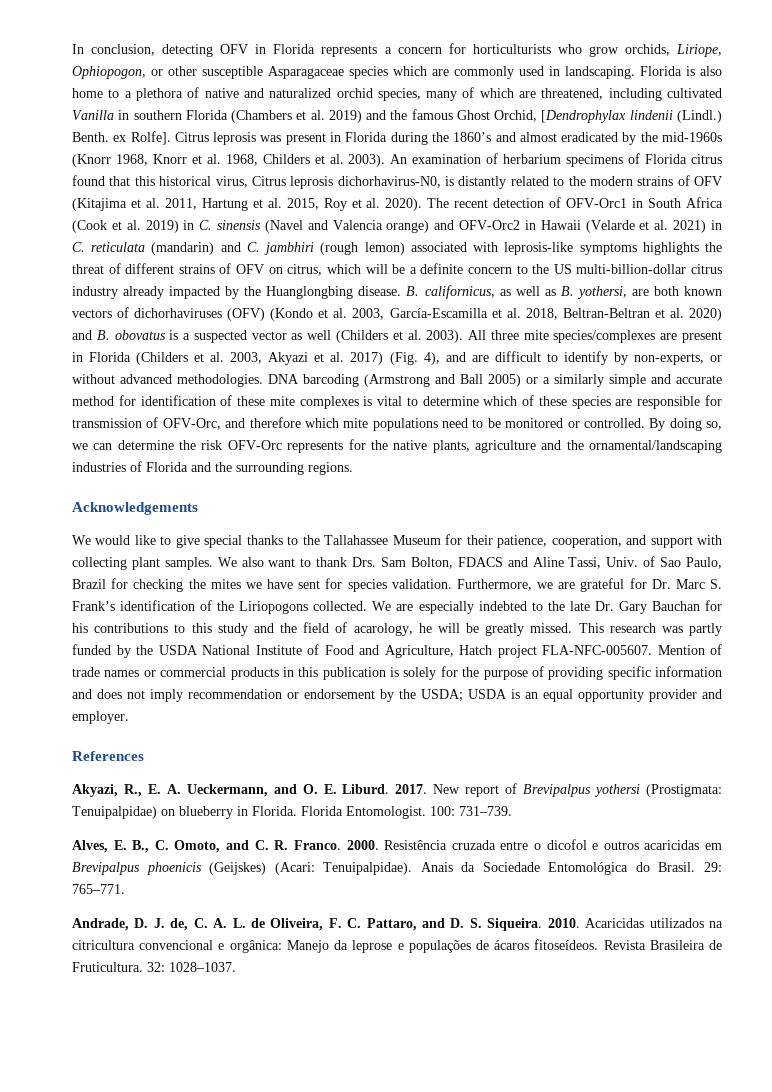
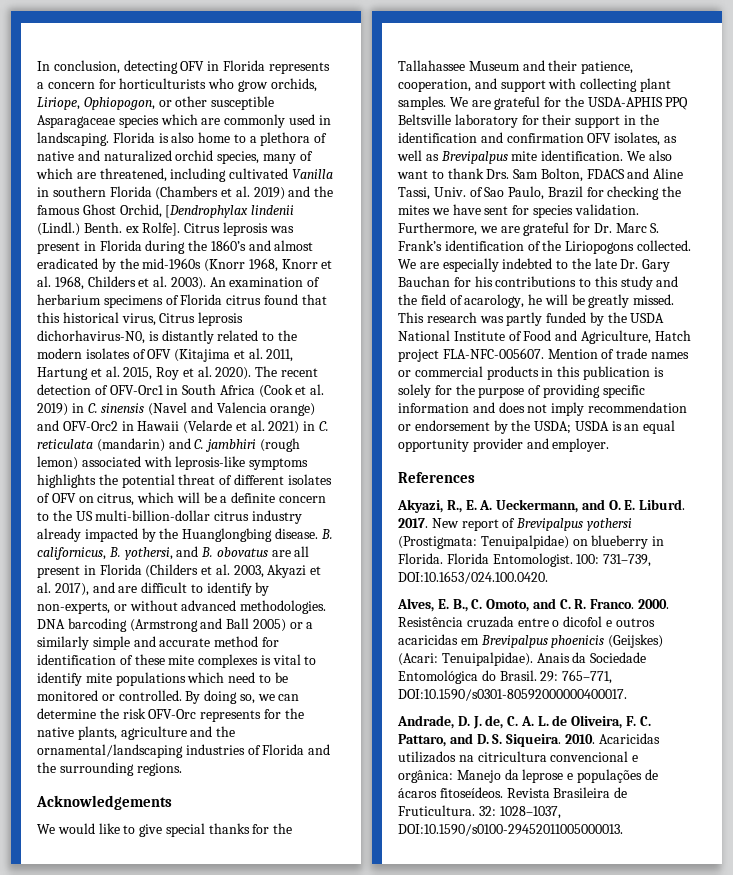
[637,176,674,186] strains -> [85,348,130,359] isolates
(722, 247) none -> [121,474,175,488] potential
[178,264,215,274] strains -> [287,474,332,485] isolates
[499,286,722,299] [72,307,723,321] [72,330,678,343] as well as B. yothersi, are both known vectors of dichorhaviruses (OFV) (Kondo et al. 2003, García-Escamilla et al. 2018, Beltran-Beltran et al. 2020) and B. obovatus is a suspected vector as well (Childers et al. 2003). All three mite species/complexes are -> [108,546,310,560] B. yothersi, and B. obovatus are all
[350,352,440,365] 2017) (Fig. 4), -> [54,583,89,596] 2017),
[422,395,722,409] [72,417,339,430] determine which of these species are responsible for transmission of OFV-Orc, and therefore which -> [37,672,82,686] identify
(438, 424) none -> [187,672,225,683] which
[287,536,299,545] to -> [252,824,270,834] for
[445,534,463,545] for -> [522,60,545,71] and
(237, 562) none -> [471,96,689,110] [398,114,659,128] [398,132,677,146] [397,150,645,164] are grateful for the USDA-APHIS PPQ Beltsville laboratory for their support in the identification and confirmation OFV isolates, as well as Brevipalpus mite identification. We
[459,806,512,816] 731–739. -> [603,554,652,567] [398,571,548,584] 731–739, DOI:10.1653/024.100.0420.
[72,884,125,894] 765–771. -> [562,670,613,684] [398,689,627,701] 765–771, DOI:10.1590/s0301-80592000000400017.
[169,962,236,972] 1028–1037. -> [499,806,561,819] [398,824,623,836] 1028–1037, DOI:10.1590/s0100-29452011005000013.

